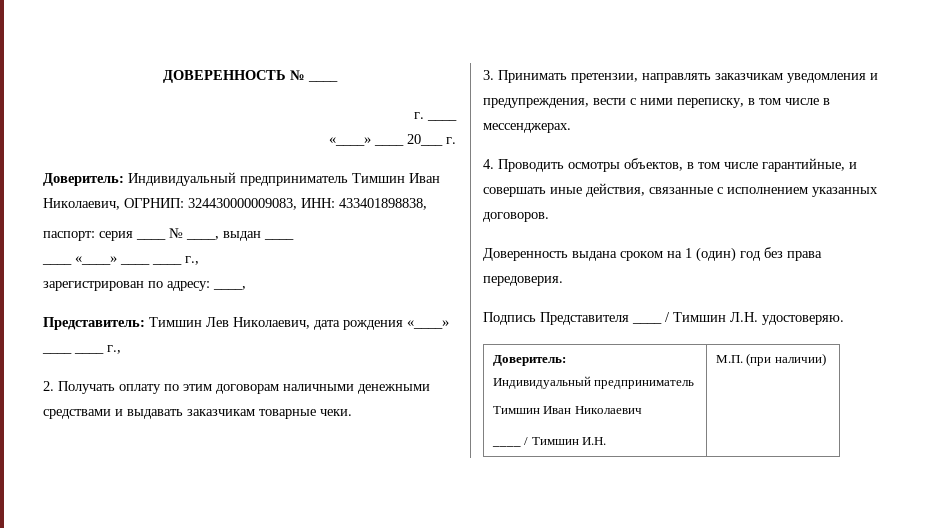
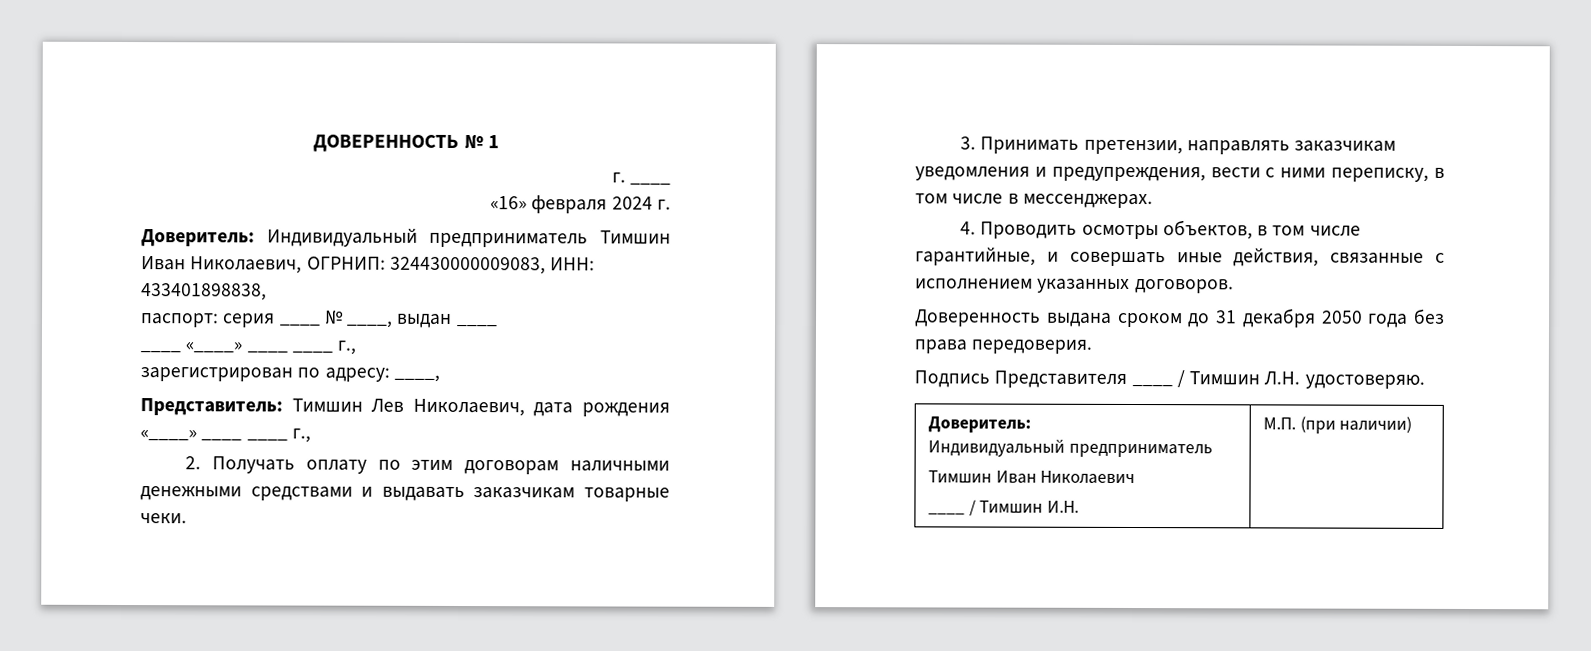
[307,80,338,82] ____ -> [487,135,499,149] 1
[329,134,443,146] «____» ____ 20___ -> [490,195,653,214] «16» февраля 2024
[667,247,761,262] на 1 (один) год -> [1187,308,1409,328] до 31 декабря 2050 года

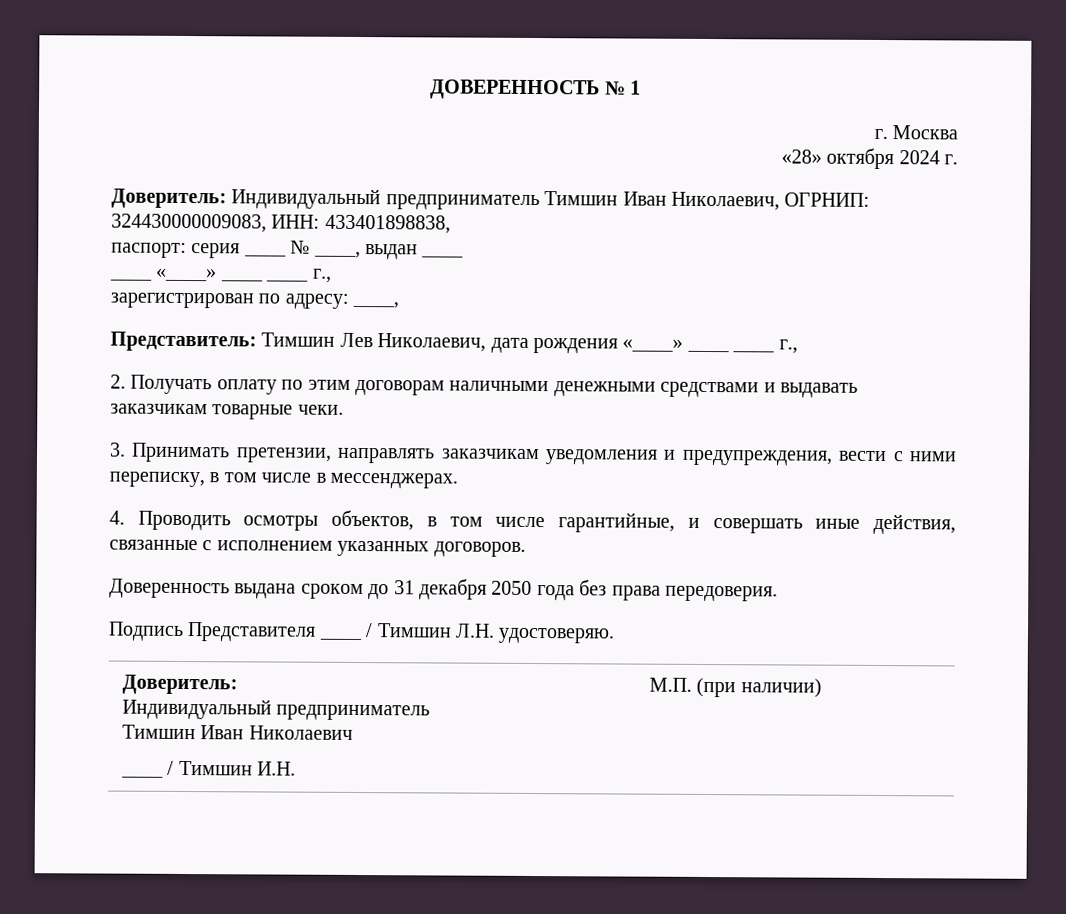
[630,182,671,186] [490,195,608,214] ____ // «16» февраля -> [892,125,958,140] [780,147,895,170] Москва // «28» октября

